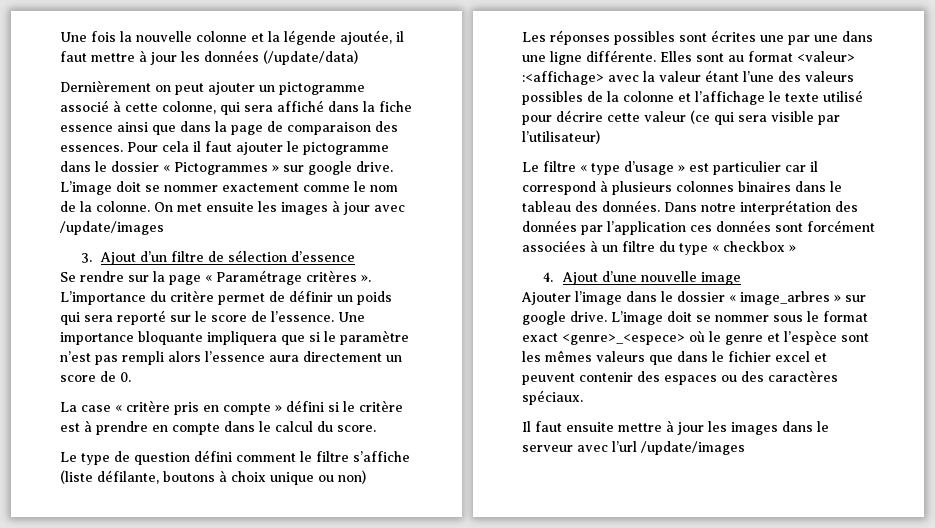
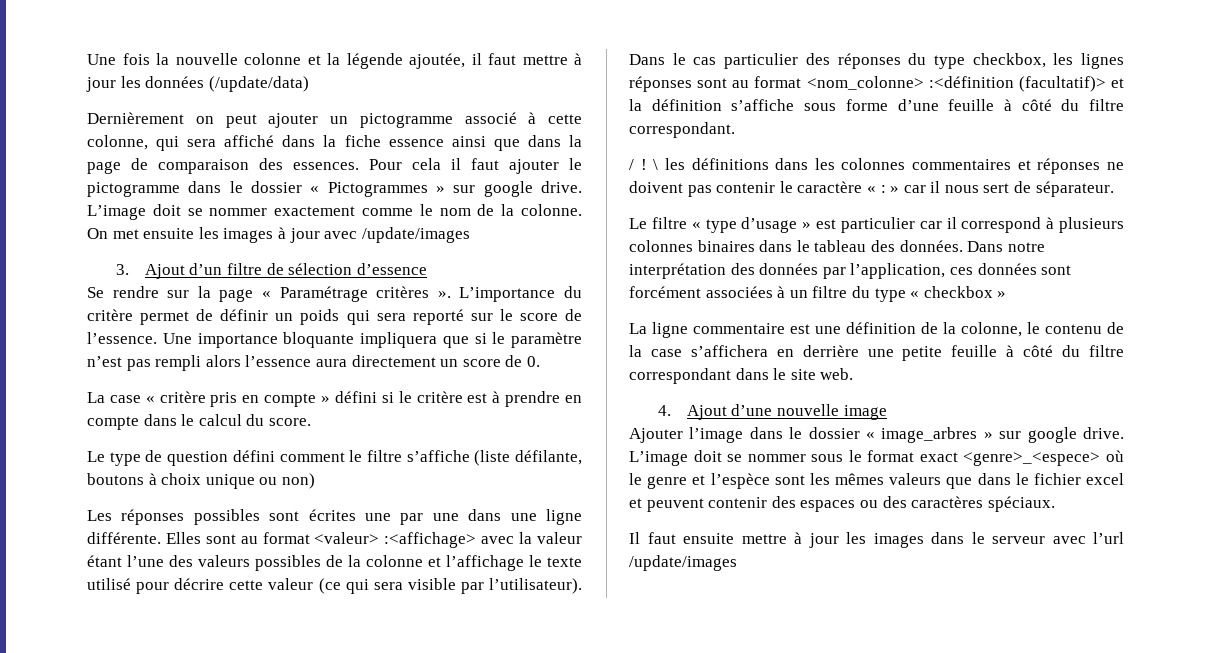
[522,130,600,144] l’utilisateur) -> [489,578,582,594] [629,53,1124,69] [629,76,1124,92] [629,99,1124,111] [629,122,735,138] [629,158,1124,174] [629,181,1114,197] l’utilisateur). Dans le cas particulier des réponses du type checkbox, les lignes réponses sont au format <nom_colonne> :<définition (facultatif)> et la définition s’affiche sous forme d’une feuille à côté du filtre correspondant. // / ! \ les définitions dans les colonnes commentaires et réponses ne doivent pas contenir le caractère « : » car il nous sert de séparateur.
[607,221,686,235] l’application -> [850,263,946,279] l’application,
(796, 248) none -> [629,322,1124,338] [629,345,1124,361] [629,368,854,384] // La ligne commentaire est une définition de la colonne, le contenu de la case s’affichera en derrière une petite feuille à côté du filtre correspondant dans le site web.

